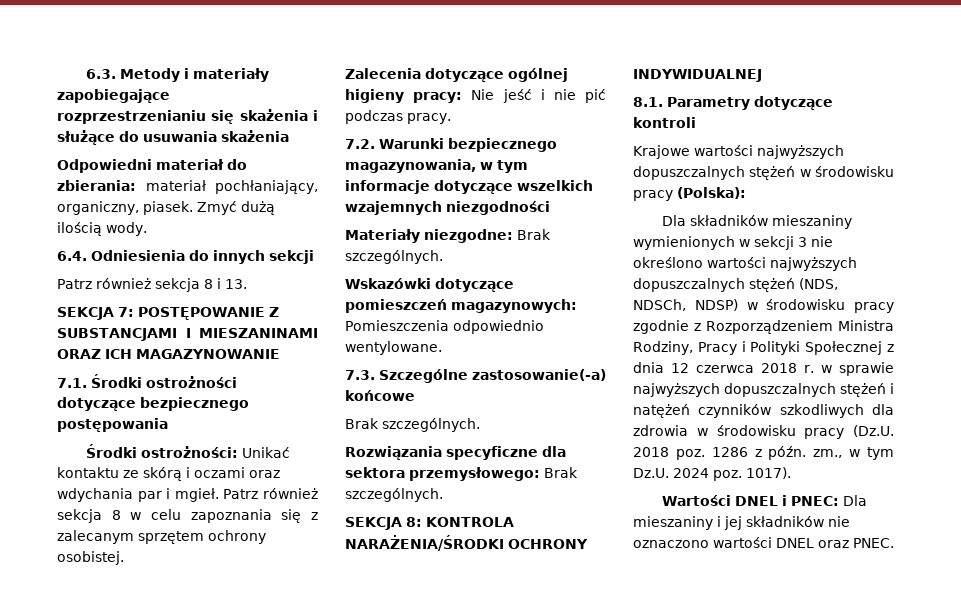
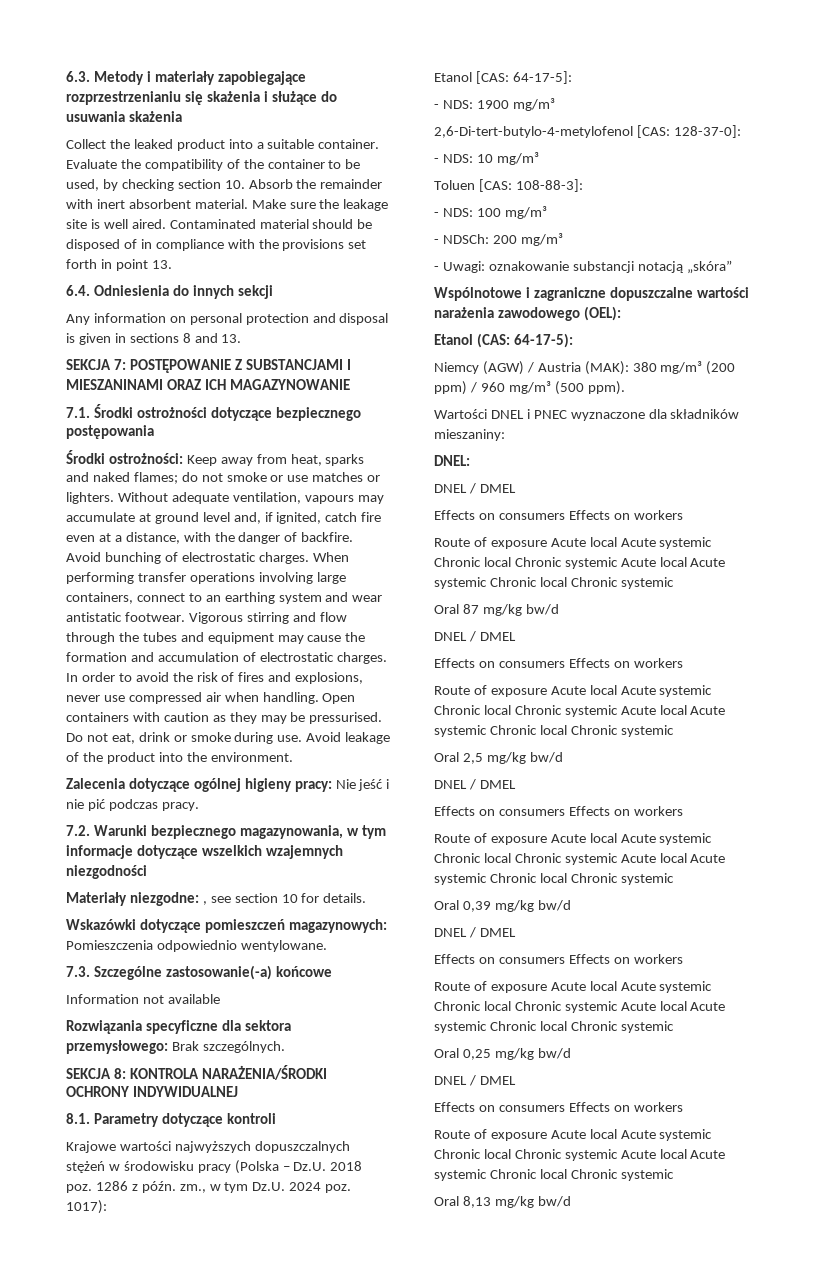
[57,159,247,173] [57,180,318,194] [57,201,275,215] [57,222,147,236] Odpowiedni materiał do zbierania: materiał pochłaniający, organiczny, piasek. Zmyć dużą ilością wody. -> [66,139,380,151] [66,159,361,171] [66,179,383,191] [66,199,389,211] [66,219,373,229] [66,239,367,251] [66,259,172,271] Collect the leaked product into a suitable container. Evaluate the compatibility of the container to be used, by checking section 10. Absorb the remainder with inert absorbent material. Make sure the leakage site is well aired. Contaminated material should be disposed of in compliance with the provisions set forth in point 13.
[57,278,221,292] Patrz również sekcja 8 i -> [66,313,389,325] [66,333,218,345] Any information on personal protection and disposal is given in sections 8 and
[242,447,291,458] [57,467,280,481] [57,488,318,502] [57,509,318,523] [57,530,266,544] [57,551,124,565] Unikać kontaktu ze skórą i oczami oraz wdychania par i mgieł. Patrz również sekcja 8 w celu zapoznania się z zalecanym sprzętem ochrony osobistej. -> [186,454,365,466] [66,472,381,484] [66,492,384,504] [66,512,382,524] [66,532,354,544] [66,552,349,564] [66,572,346,584] [66,592,383,604] [66,612,347,624] [66,632,366,644] [66,652,387,664] [66,672,364,684] [66,692,356,704] [66,712,383,724] [66,732,391,744] [66,752,293,764] Keep away from heat, sparks and naked flames; do not smoke or use matches or lighters. Without adequate ventilation, vapours may accumulate at ground level and, if ignited, catch fire even at a distance, with the danger of backfire. Avoid bunching of electrostatic charges. When performing transfer operations involving large containers, connect to an earthing system and wear antistatic footwear. Vigorous stirring and flow through the tubes and equipment may cause the formation and accumulation of electrostatic charges. In order to avoid the risk of fires and explosions, never use compressed air when handling. Open containers with caution as they may be pressurised. Do not eat, drink or smoke during use. Avoid leakage of the product into the environment.
[517,229,551,240] [345,250,443,264] Brak szczególnych. -> [202,893,367,905] , see section 10 for details.
[345,418,480,432] Brak szczególnych. -> [66,994,220,1004] Information not available
[677,187,746,199] [662,215,853,229] [633,236,833,250] [633,257,857,271] [633,278,838,292] [633,299,894,313] [633,320,894,334] [633,341,894,355] [633,362,894,376] [633,383,894,397] [633,404,894,418] [633,425,894,439] (Polska): // Dla składników mieszaniny wymienionych w sekcji 3 nie określono wartości najwyższych dopuszczalnych stężeń (NDS, NDSCh, NDSP) w środowisku pracy zgodnie z Rozporządzeniem Ministra Rodziny, Pracy i Polityki Społecznej z dnia 12 czerwca 2018 r. w sprawie najwyższych dopuszczalnych stężeń i natężeń czynników szkodliwych dla zdrowia w środowisku pracy (Dz.U. -> [234,1160,327,1174] (Polska – Dz.U.
[746,467,791,479] [662,495,868,506] [633,516,850,530] [633,537,894,548] 1017). // Wartości DNEL i PNEC: Dla mieszaniny i jej składników nie oznaczono wartości DNEL oraz PNEC. -> [66,1200,107,1214] [434,71,572,84] [434,98,555,111] [434,125,741,138] [434,152,539,165] [434,179,583,192] [434,206,547,219] [434,233,563,246] [434,260,732,274] [434,287,749,301] [434,306,621,321] [434,333,573,348] [434,361,736,375] [434,381,625,395] [434,409,740,421] [434,429,505,441] [434,455,470,466] [434,483,516,494] [434,510,683,520] [434,537,713,549] [434,557,726,569] [434,577,674,589] [434,604,559,616] [434,631,516,642] [434,658,683,668] [434,685,713,697] [434,705,726,717] [434,725,674,737] [434,752,563,764] [434,779,516,790] [434,806,683,816] [434,833,713,845] [434,853,726,865] [434,873,674,885] [434,900,571,912] [434,927,516,938] [434,954,683,964] [434,981,713,993] [434,1001,726,1013] [434,1021,674,1033] [434,1048,571,1060] [434,1075,516,1086] [434,1102,683,1112] [434,1129,713,1141] [434,1149,726,1161] [434,1169,674,1181] [434,1196,571,1208] 1017): // Etanol [CAS: 64-17-5]: // - NDS: 1900 mg/m³ // 2,6-Di-tert-butylo-4-metylofenol [CAS: 128-37-0]: // - NDS: 10 mg/m³ // Toluen [CAS: 108-88-3]: // - NDS: 100 mg/m³ // - NDSCh: 200 mg/m³ // - Uwagi: oznakowanie substancji notacją „skóra” // Wspólnotowe i zagraniczne dopuszczalne wartości narażenia zawodowego (OEL): // Etanol (CAS: 64-17-5): // Niemcy (AGW) / Austria (MAK): 380 mg/m³ (200 ppm) / 960 mg/m³ (500 ppm). // Wartości DNEL i PNEC wyznaczone dla składników mieszaniny: // DNEL: // DNEL / DMEL // Effects on consumers Effects on workers // Route of exposure Acute local Acute systemic Chronic local Chronic systemic Acute local Acute systemic Chronic local Chronic systemic // Oral 87 mg/kg bw/d // DNEL / DMEL // Effects on consumers Effects on workers // Route of exposure Acute local Acute systemic Chronic local Chronic systemic Acute local Acute systemic Chronic local Chronic systemic // Oral 2,5 mg/kg bw/d // DNEL / DMEL // Effects on consumers Effects on workers // Route of exposure Acute local Acute systemic Chronic local Chronic systemic Acute local Acute systemic Chronic local Chronic systemic // Oral 0,39 mg/kg bw/d // DNEL / DMEL // Effects on consumers Effects on workers // Route of exposure Acute local Acute systemic Chronic local Chronic systemic Acute local Acute systemic Chronic local Chronic systemic // Oral 0,25 mg/kg bw/d // DNEL / DMEL // Effects on consumers Effects on workers // Route of exposure Acute local Acute systemic Chronic local Chronic systemic Acute local Acute systemic Chronic local Chronic systemic // Oral 8,13 mg/kg bw/d

